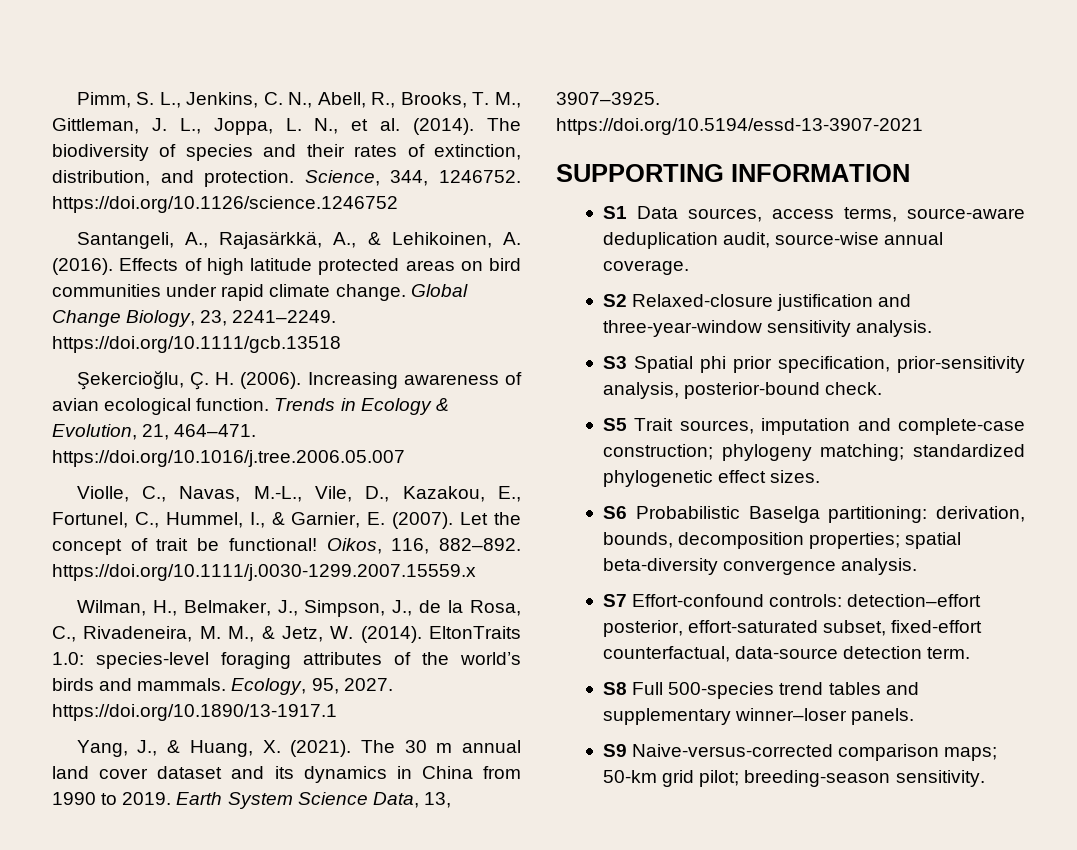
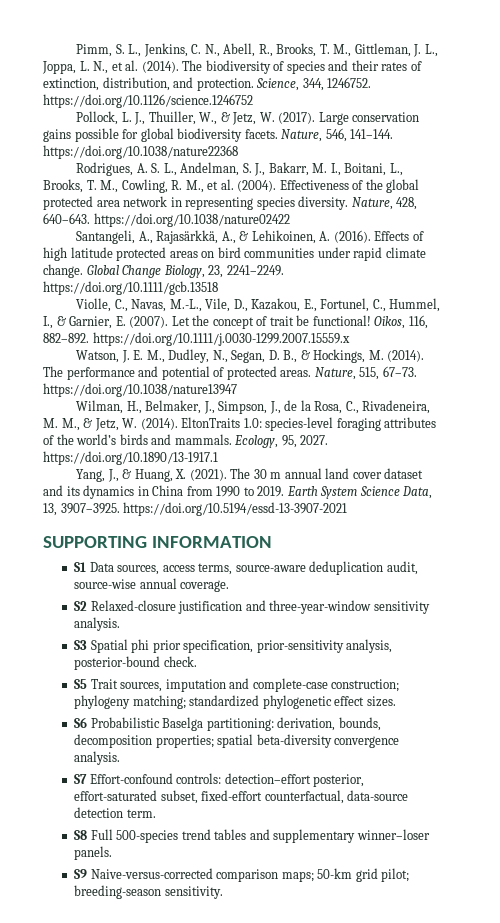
(398, 204) none -> [76,111,420,125] [43,128,394,142] [43,145,238,159] [76,162,403,176] [43,179,420,193] [43,196,418,210] [43,213,290,227] // Pollock, L. J., Thuiller, W., & Jetz, W. (2017). Large conservation gains possible for global biodiversity facets. Nature, 546, 141–144. https://doi.org/10.1038/nature22368 // Rodrigues, A. S. L., Andelman, S. J., Bakarr, M. I., Boitani, L., Brooks, T. M., Cowling, R. M., et al. (2004). Effectiveness of the global protected area network in representing species diversity. Nature, 428, 640–643. https://doi.org/10.1038/nature02422
[76,371,523,390] [52,398,449,415] [52,424,257,440] [52,450,405,467] // Şekercioğlu, Ç. H. (2006). Increasing awareness of avian ecological function. Trends in Ecology & Evolution, 21, 464–471. https://doi.org/10.1016/j.tree.2006.05.007 -> (218, 288) none
(476, 572) none -> [76,349,425,363] [43,366,417,380] [43,383,237,397] // Watson, J. E. M., Dudley, N., Segan, D. B., & Hockings, M. (2014). The performance and potential of protected areas. Nature, 515, 67–73. https://doi.org/10.1038/nature13947

